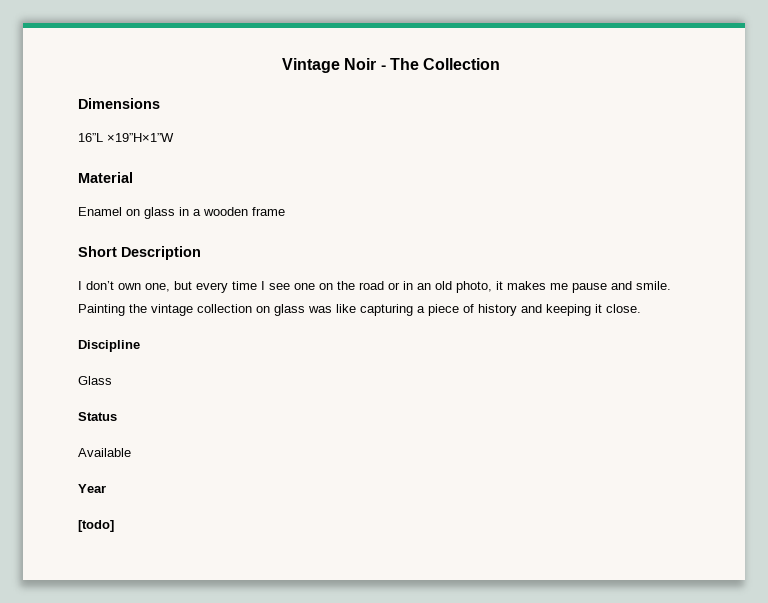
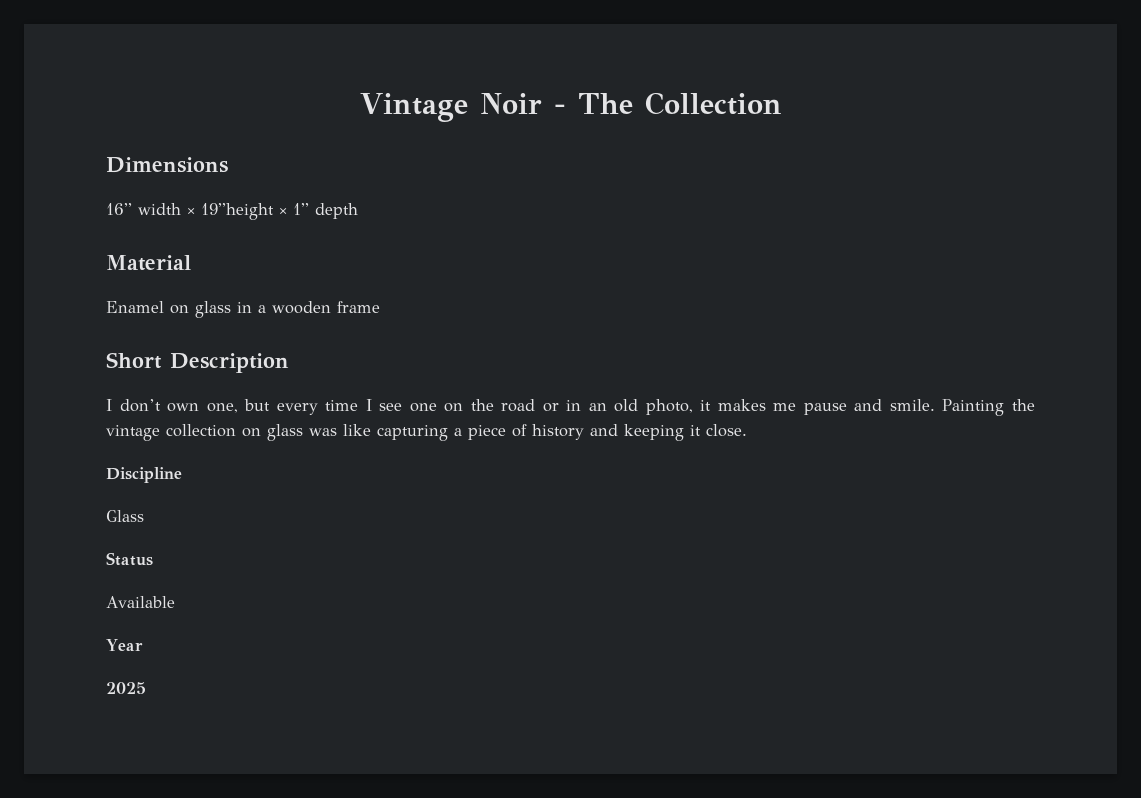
[78,133,174,142] 16”L ×19”H×1”W -> [106,203,358,220] 16” width × 19”height × 1” depth
[78,520,114,532] [todo] -> [106,682,146,694] 2025

